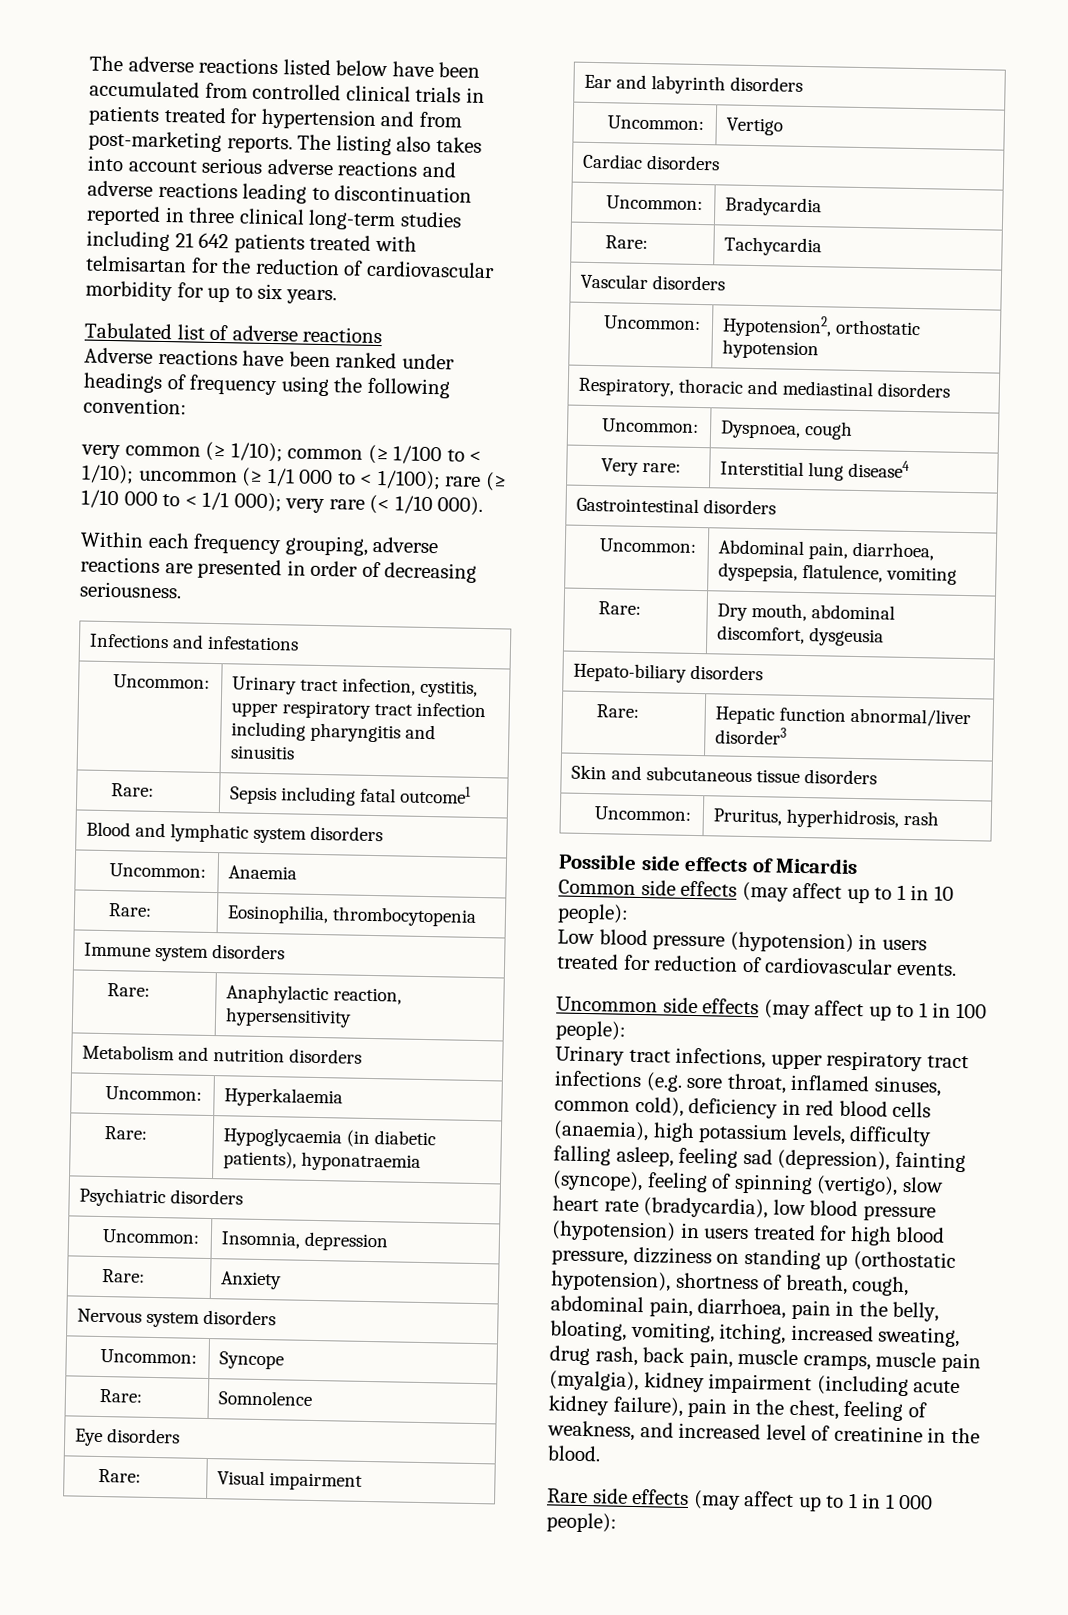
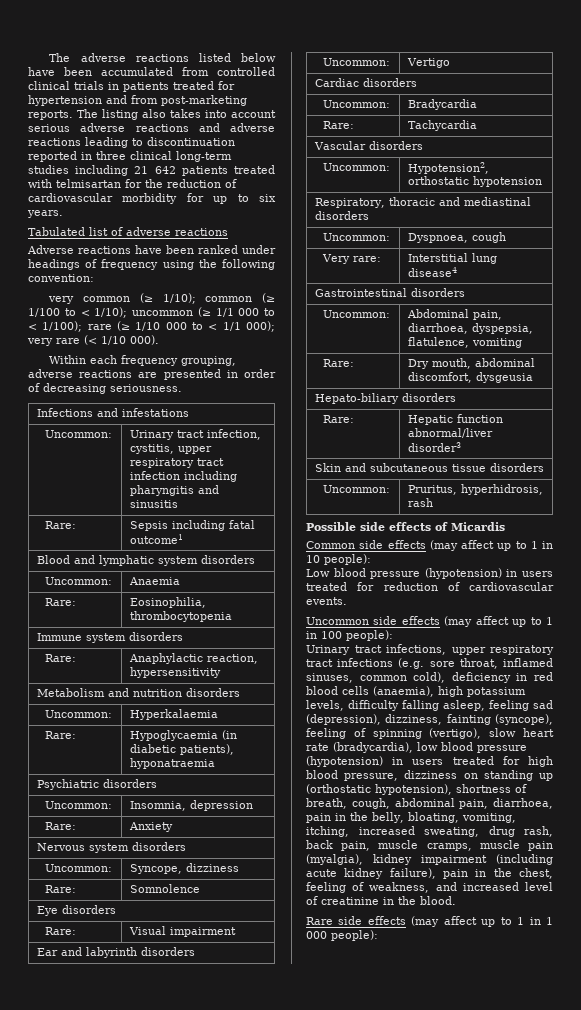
[219,1351,285,1370] Syncope -> [129,863,239,874] Syncope, dizziness
(891, 1160) none -> [385,714,443,725] dizziness,

